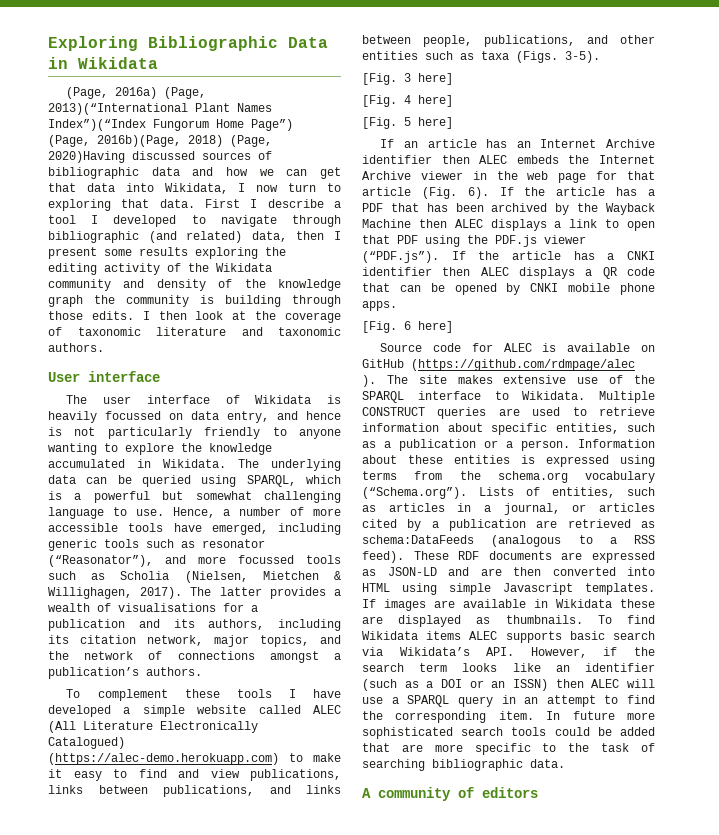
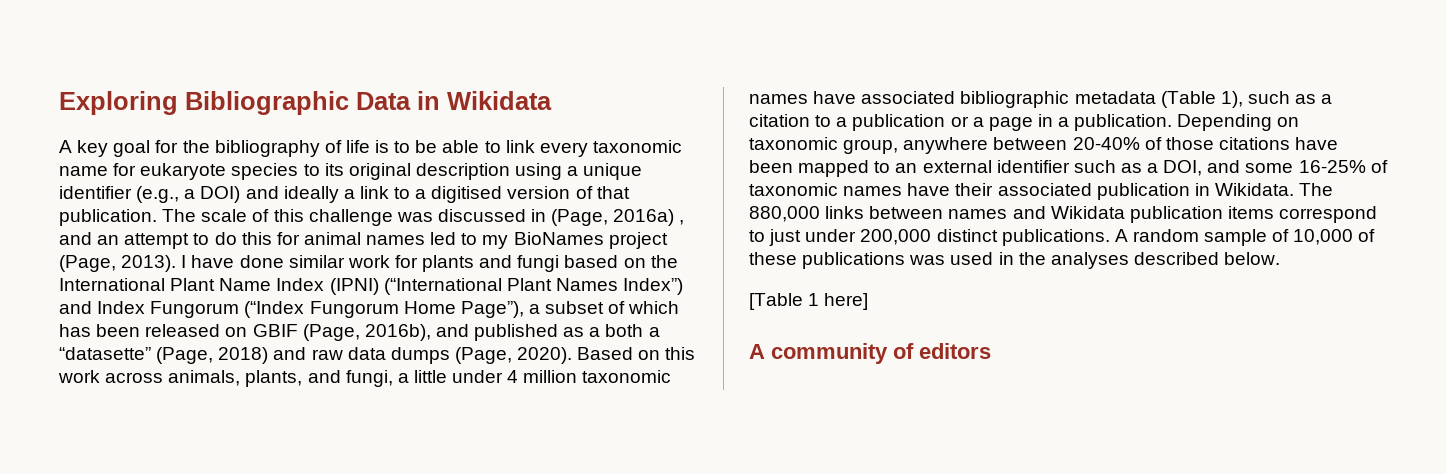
[66,87,207,99] [48,103,272,115] [48,119,293,131] [48,135,272,147] [48,151,272,163] [48,167,341,179] [48,183,341,194] [48,199,341,211] [48,215,341,227] [48,231,341,243] [48,247,286,259] [48,263,272,275] [48,279,341,291] [48,295,341,307] [48,311,341,323] [48,327,341,336] [48,343,104,352] [48,371,160,382] [66,395,341,404] [48,411,341,423] [48,427,341,439] [48,443,272,455] [48,459,341,471] [48,475,341,487] [48,491,341,503] [48,507,341,519] [48,523,341,535] [48,539,265,551] [48,555,341,567] [48,571,341,583] [48,587,341,599] [48,603,258,612] [48,619,341,631] [48,635,341,647] [48,651,341,663] [48,667,202,679] [66,689,341,701] [48,705,341,717] [48,721,258,733] [48,737,125,749] [48,753,341,765] [48,769,341,781] [48,785,341,797] [362,35,655,47] [362,51,600,63] [362,73,453,85] [362,95,453,107] [362,117,453,129] [380,139,655,148] [362,155,655,164] [362,171,655,183] [362,187,655,199] [362,203,655,215] [362,219,655,231] [362,235,586,247] [362,251,655,263] [362,267,655,279] [362,283,655,295] [362,301,397,311] [362,321,453,333] [380,343,655,352] [362,359,635,371] [362,375,655,387] [362,391,655,403] [362,407,655,419] [362,423,655,435] [362,439,655,451] [362,455,655,467] [362,471,655,483] [362,487,655,499] [362,503,655,515] [362,519,655,531] [362,535,655,547] [362,551,655,563] [362,567,655,576] [362,583,655,595] [362,599,655,611] [362,615,655,627] [362,631,655,643] [362,647,655,658] [362,663,655,672] [362,679,655,691] [362,695,655,707] [362,711,655,723] [362,727,655,739] [362,743,655,755] [362,759,565,771] (Page, 2016a) (Page, 2013)(“International Plant Names Index”)(“Index Fungorum Home Page”) (Page, 2016b)(Page, 2018) (Page, 2020)Having discussed sources of bibliographic data and how we can get that data into Wikidata, I now turn to exploring that data. First I describe a tool I developed to navigate through bibliographic (and related) data, then I present some results exploring the editing activity of the Wikidata community and density of the knowledge graph the community is building through those edits. I then look at the coverage of taxonomic literature and taxonomic authors. // User interface // The user interface of Wikidata is heavily focussed on data entry, and hence is not particularly friendly to anyone wanting to explore the knowledge accumulated in Wikidata. The underlying data can be queried using SPARQL, which is a powerful but somewhat challenging language to use. Hence, a number of more accessible tools have emerged, including generic tools such as resonator (“Reasonator”), and more focussed tools such as Scholia (Nielsen, Mietchen & Willighagen, 2017). The latter provides a wealth of visualisations for a publication and its authors, including its citation network, major topics, and the network of connections amongst a publication’s authors. // To complement these tools I have developed a simple website called ALEC (All Literature Electronically Catalogued) (https://alec-demo.herokuapp.com) to make it easy to find and view publications, links between publications, and links between people, publications, and other entities such as taxa (Figs. 3-5). // [Fig. 3 here] // [Fig. 4 here] // [Fig. 5 here] // If an article has an Internet Archive identifier then ALEC embeds the Internet Archive viewer in the web page for that article (Fig. 6). If the article has a PDF that has been archived by the Wayback Machine then ALEC displays a link to open that PDF using the PDF.js viewer (“PDF.js”). If the article has a CNKI identifier then ALEC displays a QR code that can be opened by CNKI mobile phone apps. // [Fig. 6 here] // Source code for ALEC is available on GitHub (https://github.com/rdmpage/alec ). The site makes extensive use of the SPARQL interface to Wikidata. Multiple CONSTRUCT queries are used to retrieve information about specific entities, such as a publication or a person. Information about these entities is expressed using terms from the schema.org vocabulary (“Schema.org”). Lists of entities, such as articles in a journal, or articles cited by a publication are retrieved as schema:DataFeeds (analogous to a RSS feed). These RDF documents are expressed as JSON-LD and are then converted into HTML using simple Javascript templates. If images are available in Wikidata these are displayed as thumbnails. To find Wikidata items ALEC supports basic search via Wikidata’s API. However, if the search term looks like an identifier (such as a DOI or an ISSN) then ALEC will use a SPARQL query in an attempt to find the corresponding item. In future more sophisticated search tools could be added that are more specific to the task of searching bibliographic data. -> [59,140,682,157] [59,163,643,180] [59,186,630,203] [59,209,685,226] [59,232,668,249] [59,255,678,272] [59,278,684,295] [59,301,680,318] [59,324,660,341] [59,347,696,364] [58,370,672,387] [749,91,1333,108] [749,114,1300,131] [749,137,1339,154] [749,160,1388,177] [749,183,1334,200] [749,206,1378,223] [749,229,1376,246] [749,252,1281,269] [749,293,869,310] A key goal for the bibliography of life is to be able to link every taxonomic name for eukaryote species to its original description using a unique identifier (e.g., a DOI) and ideally a link to a digitised version of that publication. The scale of this challenge was discussed in (Page, 2016a) , and an attempt to do this for animal names led to my BioNames project (Page, 2013). I have done similar work for plants and fungi based on the International Plant Name Index (IPNI) (“International Plant Names Index”) and Index Fungorum (“Index Fungorum Home Page”), a subset of which has been released on GBIF (Page, 2016b), and published as a both a “datasette” (Page, 2018) and raw data dumps (Page, 2020). Based on this work across animals, plants, and fungi, a little under 4 million taxonomic names have associated bibliographic metadata (Table 1), such as a citation to a publication or a page in a publication. Depending on taxonomic group, anywhere between 20-40% of those citations have been mapped to an external identifier such as a DOI, and some 16-25% of taxonomic names have their associated publication in Wikidata. The 880,000 links between names and Wikidata publication items correspond to just under 200,000 distinct publications. A random sample of 10,000 of these publications was used in the analyses described below. // [Table 1 here]

